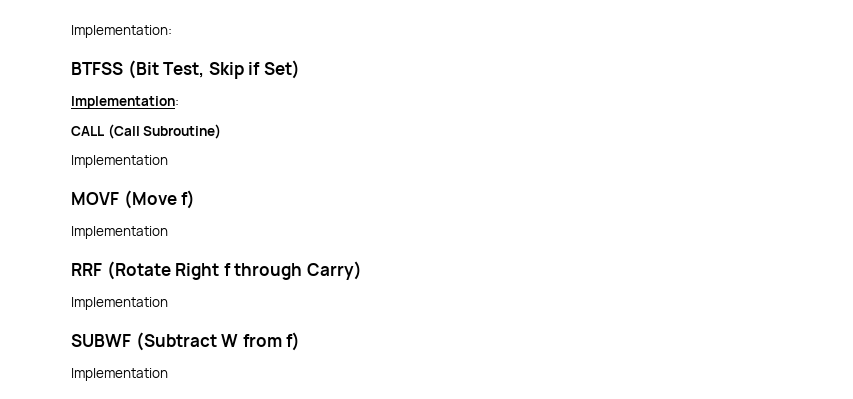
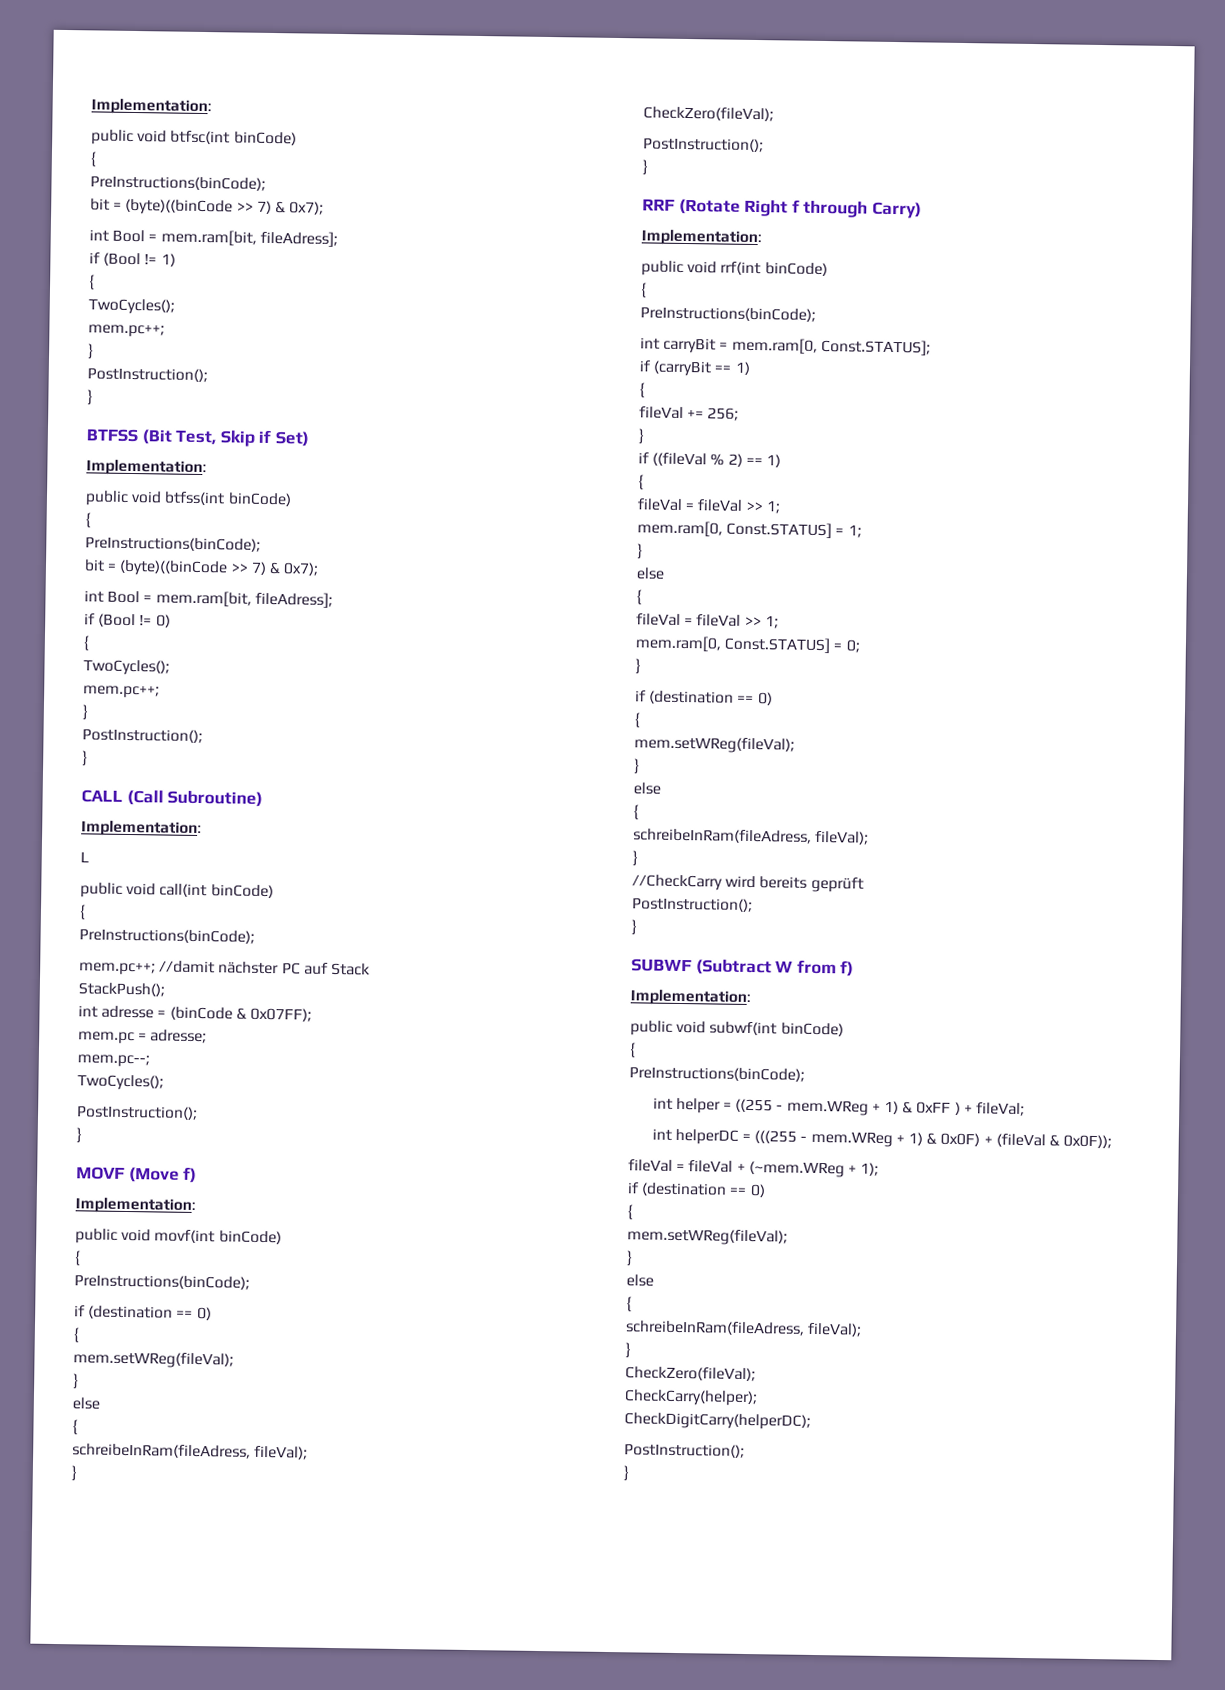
[71,25,172,38] Implementation: -> [91,98,212,116] [91,129,297,146] [90,151,96,167] [90,175,266,191] [90,198,325,216] [89,229,338,247] [89,252,176,267] [88,274,95,290] [88,298,175,315] [88,324,165,338] [87,343,94,359] [87,367,208,383] [87,389,93,405] Implementation: // public void btfsc(int binCode) // { // PreInstructions(binCode); // bit = (byte)((binCode >> 7) & 0x7); // int Bool = mem.ram[bit, fileAdress]; // if (Bool != 1) // { // TwoCycles(); // mem.pc++; // } // PostInstruction(); // }
[71,124,222,139] [71,155,168,168] [71,190,196,209] [71,226,168,239] CALL (Call Subroutine) // Implementation // MOVF (Move f) // Implementation -> [85,490,292,507] [85,512,91,528] [85,536,261,552] [84,559,320,577] [84,590,333,608] [84,613,171,628] [83,635,89,651] [83,659,170,676] [83,685,160,699] [82,704,88,720] [82,728,203,744] [82,750,88,766] [81,789,264,807] [81,820,202,838] [80,851,89,863] [80,882,274,899] [79,904,86,920] [79,928,255,944] [79,960,370,976] [78,982,165,997] [78,1005,312,1022] [78,1029,208,1045] [77,1054,150,1068] [77,1074,164,1091] [76,1105,198,1121] [76,1127,82,1143] [76,1166,198,1184] [75,1197,196,1214] [75,1228,282,1245] [74,1250,81,1266] [74,1274,250,1290] [74,1305,212,1321] [73,1327,79,1343] [73,1351,234,1369] [73,1373,79,1389] [72,1397,100,1410] [72,1419,78,1435] [72,1443,309,1460] [71,1465,77,1481] [643,106,774,122] [643,137,764,153] [642,159,648,175] public void btfss(int binCode) // { // PreInstructions(binCode); // bit = (byte)((binCode >> 7) & 0x7); // int Bool = mem.ram[bit, fileAdress]; // if (Bool != 0) // { // TwoCycles(); // mem.pc++; // } // PostInstruction(); // } // CALL (Call Subroutine) // Implementation: // L // public void call(int binCode) // { // PreInstructions(binCode); // mem.pc++; //damit nächster PC auf Stack // StackPush(); // int adresse = (binCode & 0x07FF); // mem.pc = adresse; // mem.pc--; // TwoCycles(); // PostInstruction(); // } // MOVF (Move f) // Implementation: // public void movf(int binCode) // { // PreInstructions(binCode); // if (destination == 0) // { // mem.setWReg(fileVal); // } // else // { // schreibeInRam(fileAdress, fileVal); // } // CheckZero(fileVal); // PostInstruction(); // }
[71,297,168,310] Implementation -> [641,229,762,247] [641,260,828,277] [640,282,647,298] [640,306,816,322] [640,337,931,356] [639,360,751,377] [639,382,645,398] [639,406,740,421] [638,428,645,444] [638,452,781,468] [638,474,644,490] [637,498,781,514] [637,520,862,539] [637,543,643,559] [636,567,665,580] [636,589,642,605] [636,613,779,629] [635,635,861,654] [635,658,641,674] [635,690,773,706] [634,712,640,728] [634,736,795,754] [634,758,640,774] [633,782,661,795] [633,804,639,820] [633,828,870,845] [632,850,638,866] [632,874,864,893] [632,897,753,913] [631,919,637,935] Implementation: // public void rrf(int binCode) // { // PreInstructions(binCode); // int carryBit = mem.ram[0, Const.STATUS]; // if (carryBit == 1) // { // fileVal += 256; // } // if ((fileVal % 2) == 1) // { // fileVal = fileVal >> 1; // mem.ram[0, Const.STATUS] = 1; // } // else // { // fileVal = fileVal >> 1; // mem.ram[0, Const.STATUS] = 0; // } // if (destination == 0) // { // mem.setWReg(fileVal); // } // else // { // schreibeInRam(fileAdress, fileVal); // } // //CheckCarry wird bereits geprüft // PostInstruction(); // }
[71,368,168,381] Implementation -> [630,989,751,1007] [630,1020,844,1037] [629,1042,636,1058] [629,1066,805,1082] [652,1097,1025,1116] [651,1128,1113,1149] [628,1159,880,1178] [627,1182,766,1198] [627,1204,633,1220] [627,1228,788,1246] [626,1250,633,1266] [626,1274,654,1287] [626,1296,632,1312] [625,1320,863,1337] [625,1342,631,1358] [625,1366,756,1382] [624,1389,758,1407] [624,1412,811,1430] [624,1443,745,1458] [623,1465,630,1481] Implementation: // public void subwf(int binCode) // { // PreInstructions(binCode); // int helper = ((255 - mem.WReg + 1) & 0xFF ) + fileVal; // int helperDC = (((255 - mem.WReg + 1) & 0x0F) + (fileVal & 0x0F)); // fileVal = fileVal + (~mem.WReg + 1); // if (destination == 0) // { // mem.setWReg(fileVal); // } // else // { // schreibeInRam(fileAdress, fileVal); // } // CheckZero(fileVal); // CheckCarry(helper); // CheckDigitCarry(helperDC); // PostInstruction(); // }

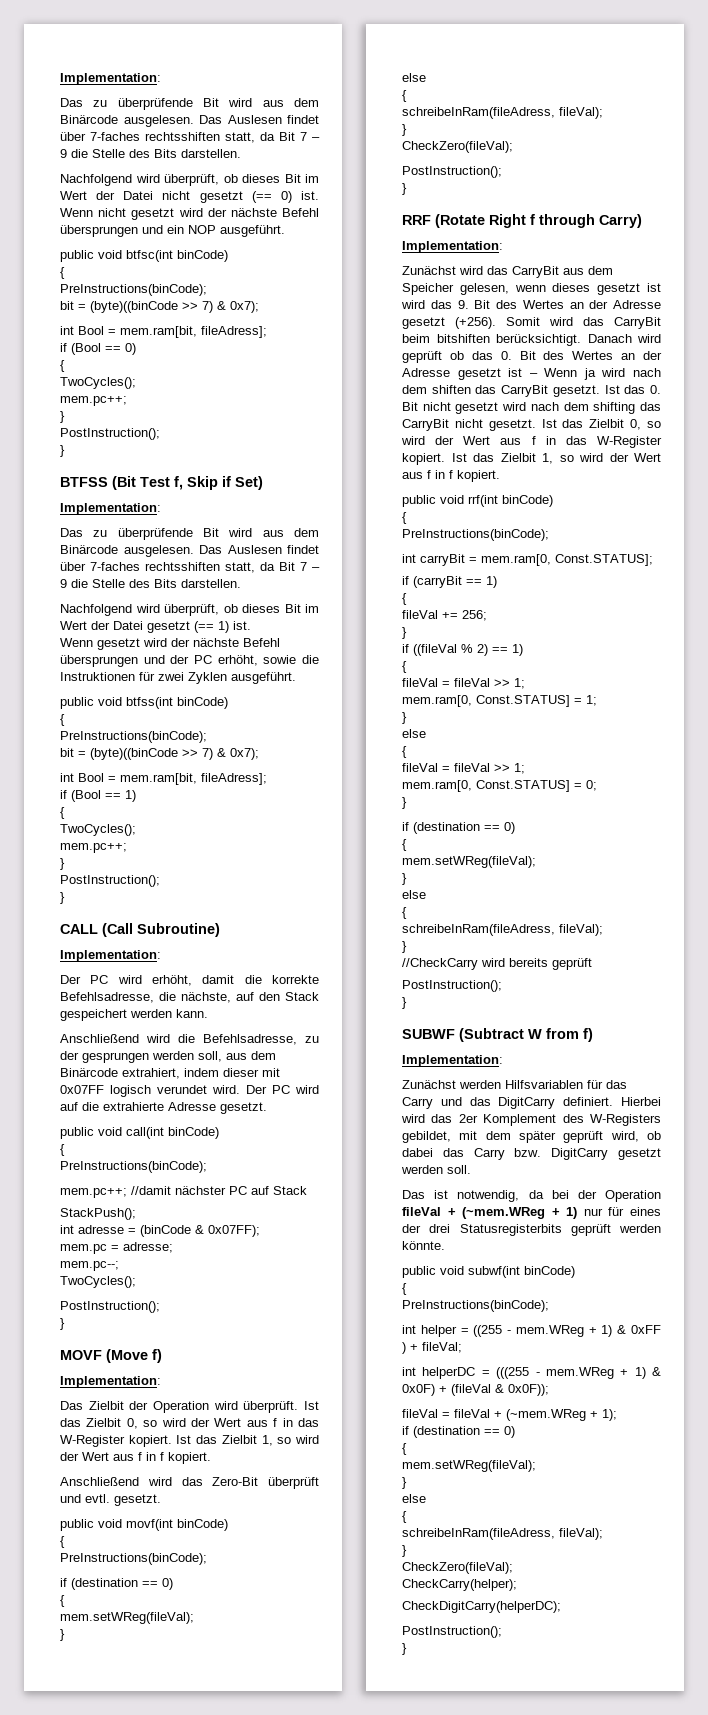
[91,98,212,116] Implementation: -> [60,73,161,85] [60,98,319,110] [60,115,319,127] [60,132,320,143] [60,149,241,158] [60,174,319,186] [60,191,319,203] [60,208,319,220] [60,225,285,237] Implementation: // Das zu überprüfende Bit wird aus dem Binärcode ausgelesen. Das Auslesen findet über 7-faches rechtsshiften statt, da Bit 7 – 9 die Stelle des Bits darstellen. // Nachfolgend wird überprüft, ob dieses Bit im Wert der Datei nicht gesetzt (== 0) ist. Wenn nicht gesetzt wird der nächste Befehl übersprungen und ein NOP ausgeführt.
[144,253,176,267] != 1) -> [105,343,136,355] == 0)
[175,429,217,445] Test, -> [140,476,183,490] Test f,
(207, 468) none -> [60,528,319,540] [60,545,319,557] [60,562,320,573] [60,579,241,588] [60,604,319,616] [60,621,251,633] [60,638,280,650] [60,655,319,667] [60,672,296,684] // Das zu überprüfende Bit wird aus dem Binärcode ausgelesen. Das Auslesen findet über 7-faches rechtsshiften statt, da Bit 7 – 9 die Stelle des Bits darstellen. // Nachfolgend wird überprüft, ob dieses Bit im Wert der Datei gesetzt (== 1) ist. // Wenn gesetzt wird der nächste Befehl übersprungen und der PC erhöht, sowie die Instruktionen für zwei Zyklen ausgeführt.
[139,614,171,628] != 0) -> [105,790,136,802] == 1)
[80,851,89,863] L -> [60,975,319,986] [60,992,319,1003] [60,1009,208,1021] [60,1034,319,1045] [60,1051,276,1063] [60,1068,280,1079] [60,1085,319,1097] [60,1102,267,1114] Der PC wird erhöht, damit die korrekte Befehlsadresse, die nächste, auf den Stack gespeichert werden kann. // Anschließend wird die Befehlsadresse, zu der gesprungen werden soll, aus dem Binärcode extrahiert, indem dieser mit 0x07FF logisch verundet wird. Der PC wird auf die extrahierte Adresse gesetzt.
(196, 1205) none -> [60,1401,319,1413] [60,1418,319,1429] [60,1435,319,1447] [60,1452,211,1464] [60,1477,319,1489] [60,1494,161,1506] // Das Zielbit der Operation wird überprüft. Ist das Zielbit 0, so wird der Wert aus f in das W-Register kopiert. Ist das Zielbit 1, so wird der Wert aus f in f kopiert. // Anschließend wird das Zero-Bit überprüft und evtl. gesetzt.
(762, 238) none -> [402,266,613,278] [402,283,661,295] [401,300,661,309] [402,317,661,329] [402,334,661,346] [402,351,662,363] [402,368,661,380] [402,385,661,397] [402,402,661,414] [402,419,661,431] [401,436,662,448] [402,453,661,465] [402,470,500,482] // Zunächst wird das CarryBit aus dem Speicher gelesen, wenn dieses gesetzt ist wird das 9. Bit des Wertes an der Adresse gesetzt (+256). Somit wird das CarryBit beim bitshiften berücksichtigt. Danach wird geprüft ob das 0. Bit des Wertes an der Adresse gesetzt ist – Wenn ja wird nach dem shiften das CarryBit gesetzt. Ist das 0. Bit nicht gesetzt wird nach dem shifting das CarryBit nicht gesetzt. Ist das Zielbit 0, so wird der Wert aus f in das W-Register kopiert. Ist das Zielbit 1, so wird der Wert aus f in f kopiert.
(751, 998) none -> [402,1080,627,1089] [402,1097,661,1109] [401,1114,661,1126] [402,1131,661,1143] [402,1148,661,1160] [401,1165,471,1174] [402,1190,661,1202] [402,1207,661,1219] [402,1224,661,1236] [402,1241,445,1250] // Zunächst werden Hilfsvariablen für das Carry und das DigitCarry definiert. Hierbei wird das 2er Komplement des W-Registers gebildet, mit dem später geprüft wird, ob dabei das Carry bzw. DigitCarry gesetzt werden soll. // Das ist notwendig, da bei der Operation fileVal + (~mem.WReg + 1) nur für eines der drei Statusregisterbits geprüft werden könnte.

